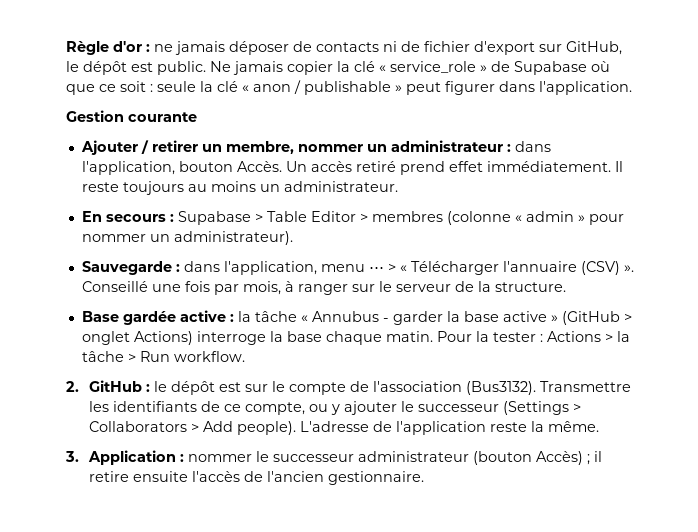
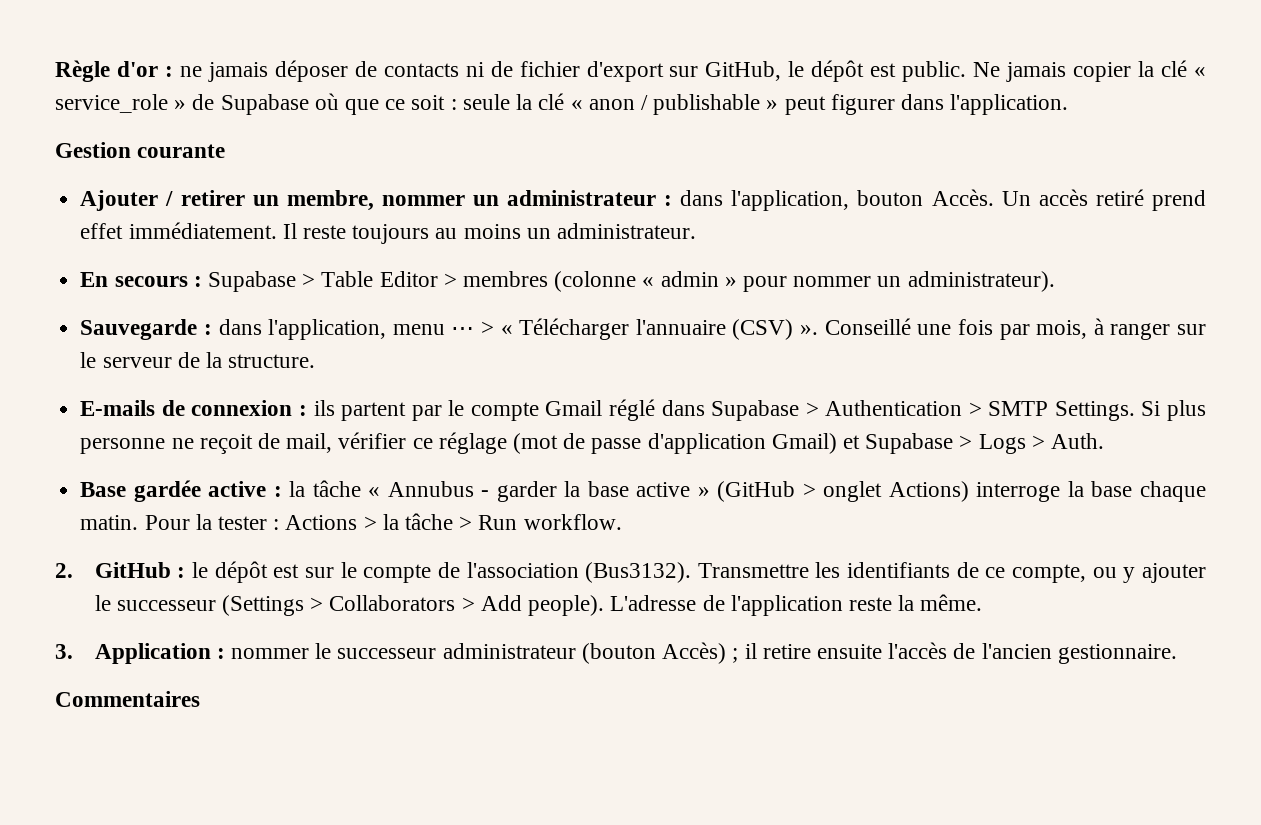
(566, 287) none -> [80,399,1206,421] [80,432,1105,454] // E-mails de connexion : ils partent par le compte Gmail réglé dans Supabase > Authentication > SMTP Settings. Si plus personne ne reçoit de mail, vérifier ce réglage (mot de passe d'application Gmail) et Supabase > Logs > Auth.
(425, 478) none -> [55,691,200,707] // Commentaires

